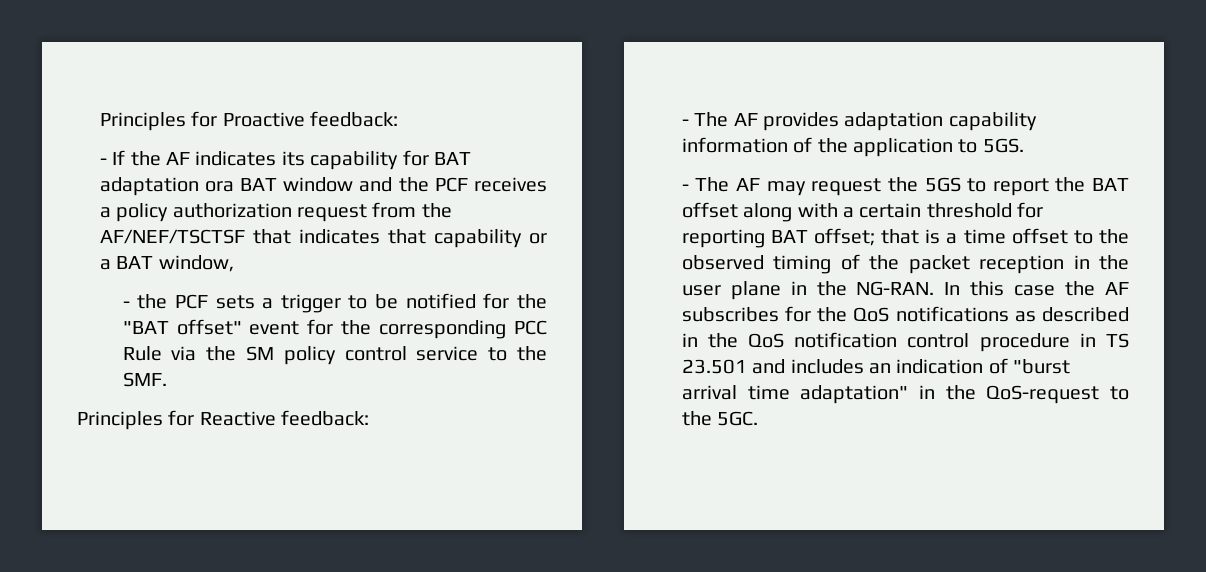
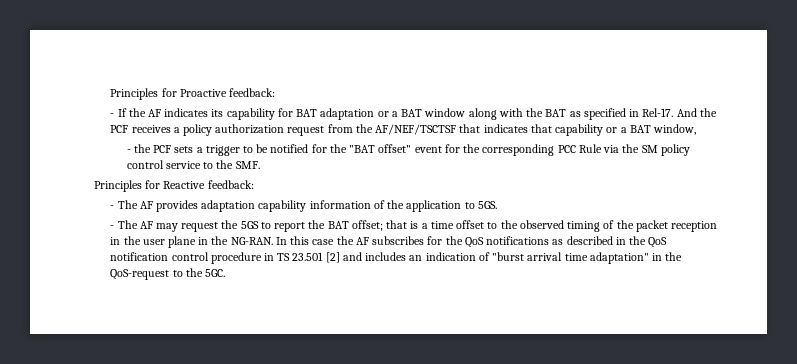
[204,177,393,192] ora BAT window and -> [377,108,697,120] or a BAT window along with the BAT as specified in Rel-17. And
[681,202,1044,222] [681,229,808,248] offset along with a certain threshold for reporting BAT -> (349, 225) none
(747, 366) none -> [325,252,340,263] [2]

